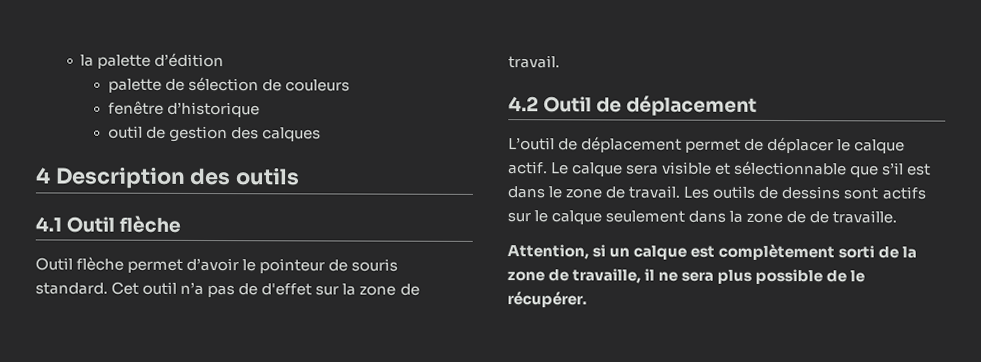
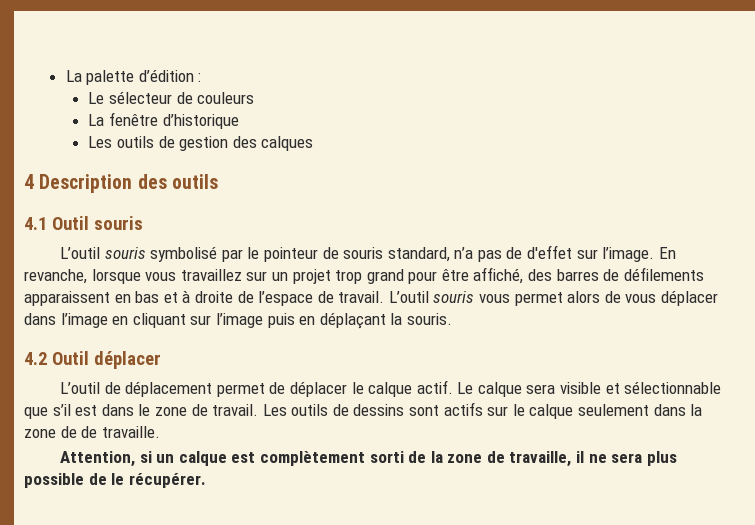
[80,54,95,67] la -> [65,70,82,82] La
[107,76,260,93] // palette de sélection -> [198,73,202,82] [88,91,172,104] : // Le sélecteur
(351, 85) none -> [88,114,105,126] La
[107,125,143,139] outil -> [88,136,154,148] Les outils
[119,215,182,233] [35,256,240,273] flèche // Outil flèche permet d’avoir -> [93,216,143,230] [59,246,243,262] souris // L’outil souris symbolisé par
[35,281,178,295] standard. Cet outil -> [387,247,450,262] standard,
[342,283,420,296] [508,55,560,69] la zone de travail. -> [602,247,676,262] [24,267,704,284] [24,290,719,306] [24,312,452,329] l’image. En revanche, lorsque vous travaillez sur un projet trop grand pour être affiché, des barres de défilements apparaissent en bas et à droite de l’espace de travail. L’outil souris vous permet alors de vous déplacer dans l’image en cliquant sur l’image puis en déplaçant la souris.
[596,95,758,116] de déplacement -> [93,351,161,369] déplacer

